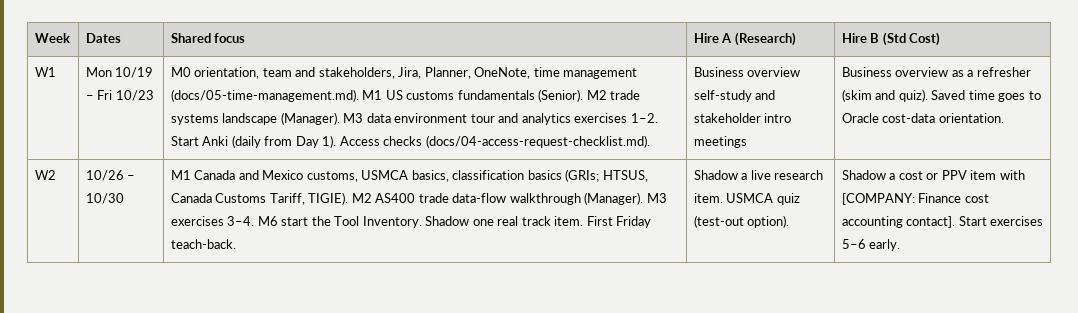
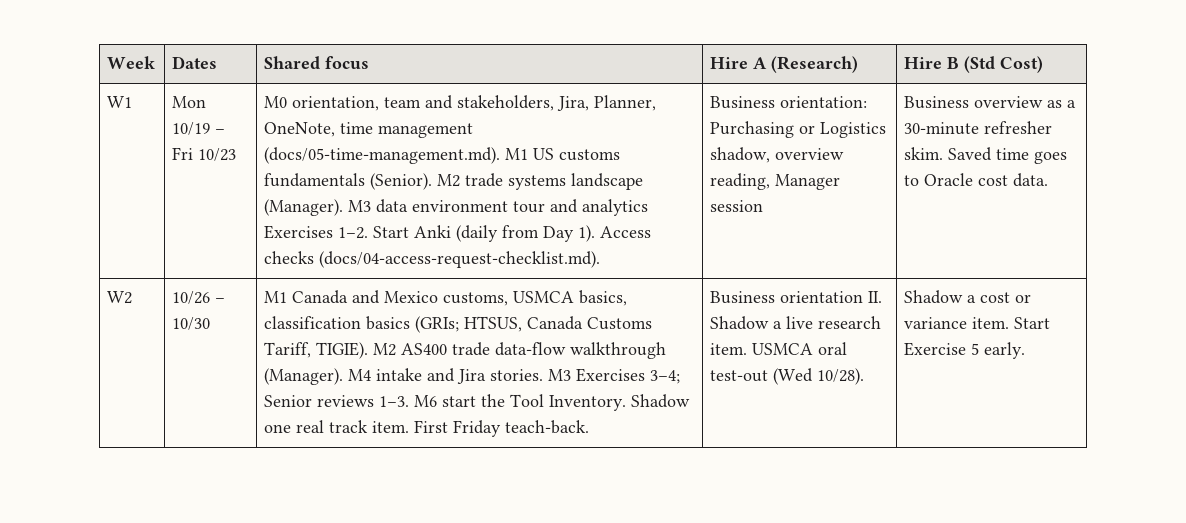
[574,113,628,123] exercises -> [264,225,334,239] Exercises
[747,67,801,77] [693,90,776,102] [693,113,792,123] [693,136,747,148] overview self-study and stakeholder intro meetings -> [780,96,868,108] [710,121,887,138] [710,147,845,163] [710,173,841,190] [710,200,764,212] orientation: Purchasing or Logistics shadow, overview reading, Manager session
[976,67,1031,77] [841,89,928,102] refresher (skim and quiz). -> [904,121,1053,135] [904,147,944,160] 30-minute refresher skim.
[882,113,1004,123] cost-data orientation. -> [978,173,1049,187] cost data.
[646,193,667,203] [170,216,255,226] M3 exercises 3–4. -> [348,368,681,384] [264,395,410,407] M4 intake and Jira stories. M3 Exercises 3–4; Senior reviews 1–3.
(236, 244) none -> [710,291,883,304] Business orientation II.
[776,193,800,205] [693,215,790,228] quiz (test-out option). -> [818,342,848,355] [710,368,865,385] oral test-out (Wed 10/28).
[941,170,1025,180] [841,193,989,205] [841,216,1044,228] [841,239,866,249] PPV item with [COMPANY: Finance cost accounting contact]. Start exercises 5–6 -> [904,317,1051,329] [904,342,980,356] variance item. Start Exercise 5

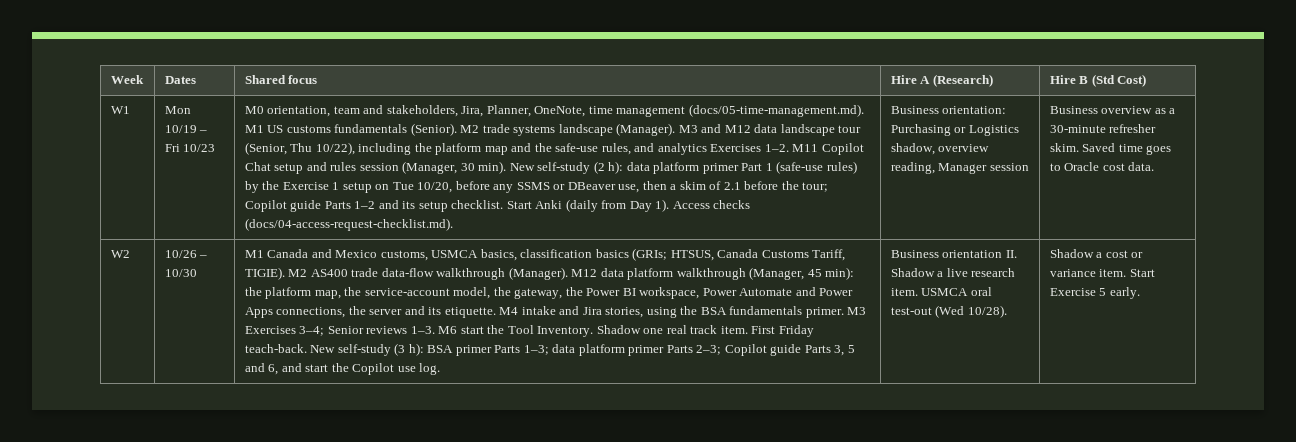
[376,199,649,216] [264,225,369,239] data environment tour and analytics Exercises 1–2. -> [701,124,862,136] [244,142,864,155] [244,161,857,174] [244,181,829,193] [244,200,504,212] and M12 data landscape tour (Senior, Thu 10/22), including the platform map and the safe-use rules, and analytics Exercises 1–2. M11 Copilot Chat setup and rules session (Manager, 30 min). New self-study (2 h): data platform primer Part 1 (safe-use rules) by the Exercise 1 setup on Tue 10/20, before any SSMS or DBeaver use, then a skim of 2.1 before the tour; Copilot guide Parts 1–2 and its setup checklist.
[348,368,544,384] M4 intake and Jira stories. -> [571,267,855,280] [244,287,854,299] [244,306,844,318] M12 data platform walkthrough (Manager, 45 min): the platform map, the service-account model, the gateway, the Power BI workspace, Power Automate and Power Apps connections, the server and its etiquette. M4 intake and Jira stories, using the BSA fundamentals primer.
(590, 427) none -> [310,343,855,356] [244,363,441,375] New self-study (3 h): BSA primer Parts 1–3; data platform primer Parts 2–3; Copilot guide Parts 3, 5 and 6, and start the Copilot use log.

